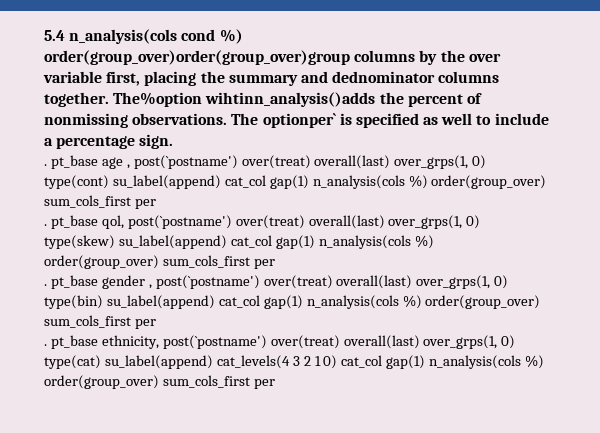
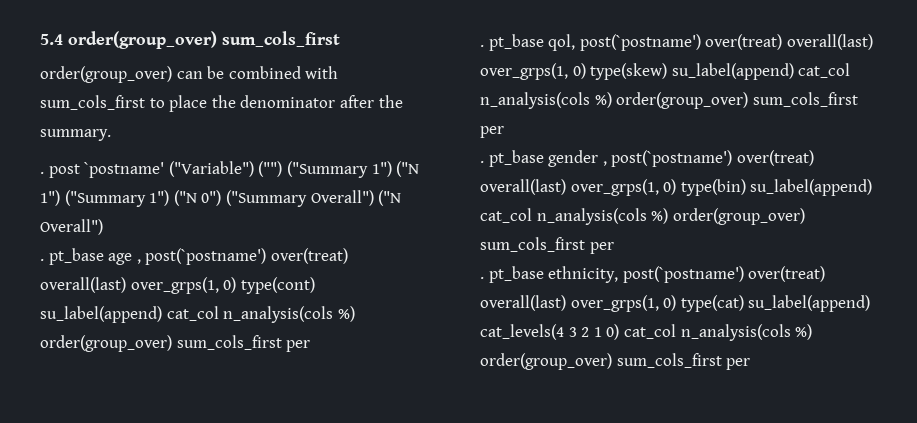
[69,29,243,44] [44,50,501,65] [43,71,500,86] [44,92,482,107] [44,113,549,128] [44,134,174,149] n_analysis(cols cond %) order(group_over)order(group_over)group columns by the over variable first, placing the summary and dednominator columns together. The%option wihtinn_analysis()adds the percent of nonmissing observations. The optionper` is specified as well to include a percentage sign. -> [68,31,340,49] [40,66,339,83] [40,95,403,112] [40,129,111,141] [40,161,420,178] [40,190,402,207] [40,219,103,235] order(group_over) sum_cols_first // order(group_over) can be combined with sum_cols_first to place the denominator after the summary. // . post `postname' ("Variable") ("") ("Summary 1") ("N 1") ("Summary 1") ("N 0") ("Summary Overall") ("N Overall")
[269,175,309,189] gap(1) -> (219, 313) none
[275,235,315,249] gap(1) -> (851, 70) none
[263,295,303,309] gap(1) -> (532, 215) none
[386,355,426,369] gap(1) -> (676, 331) none

